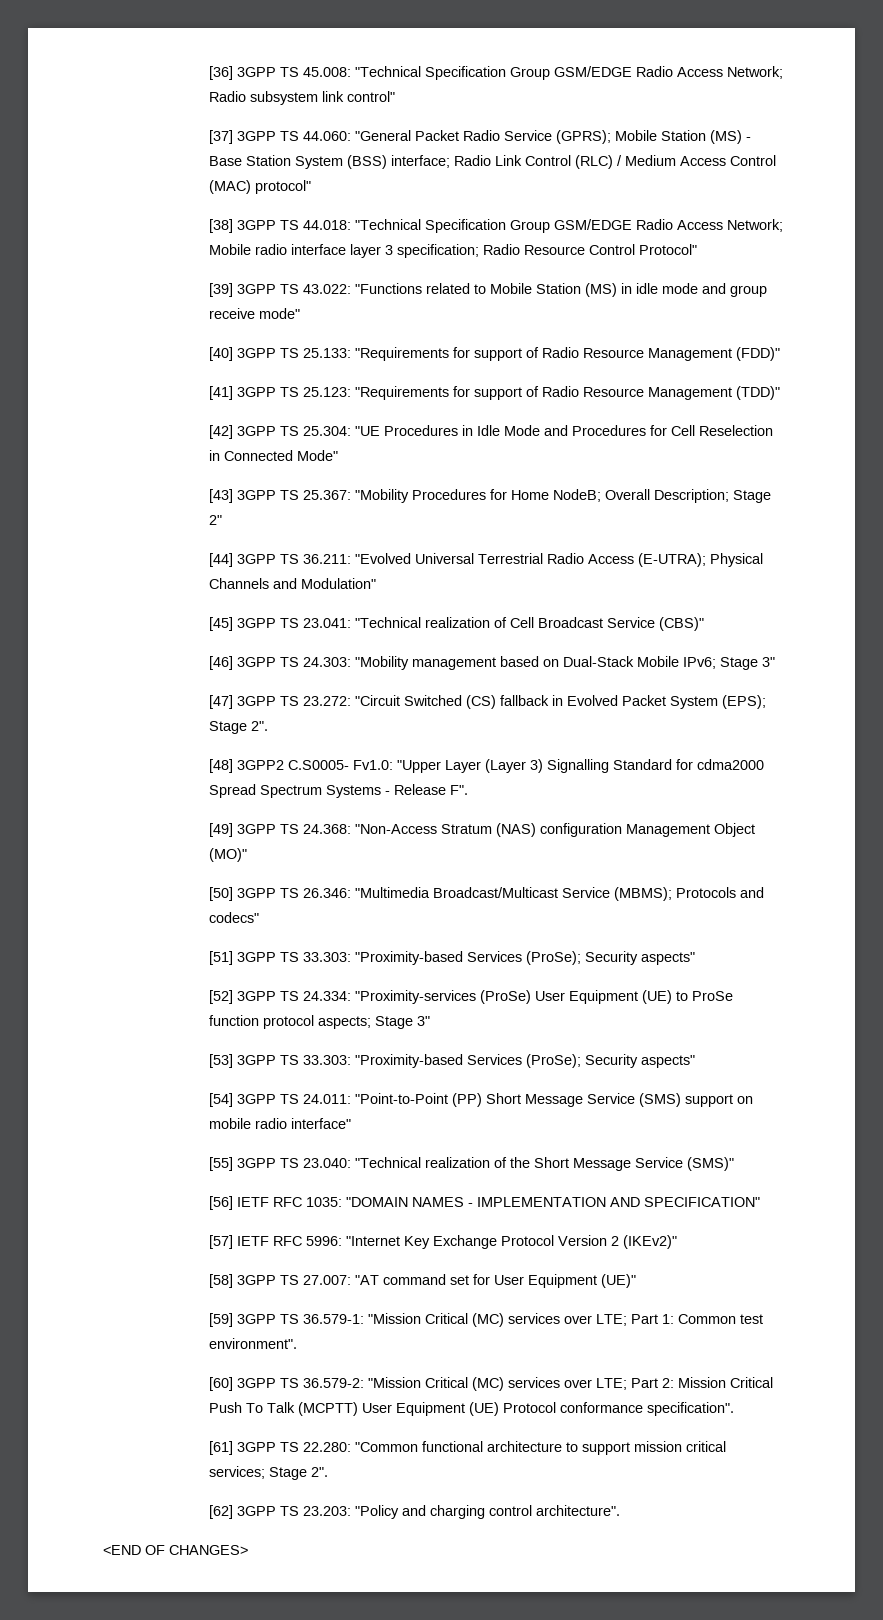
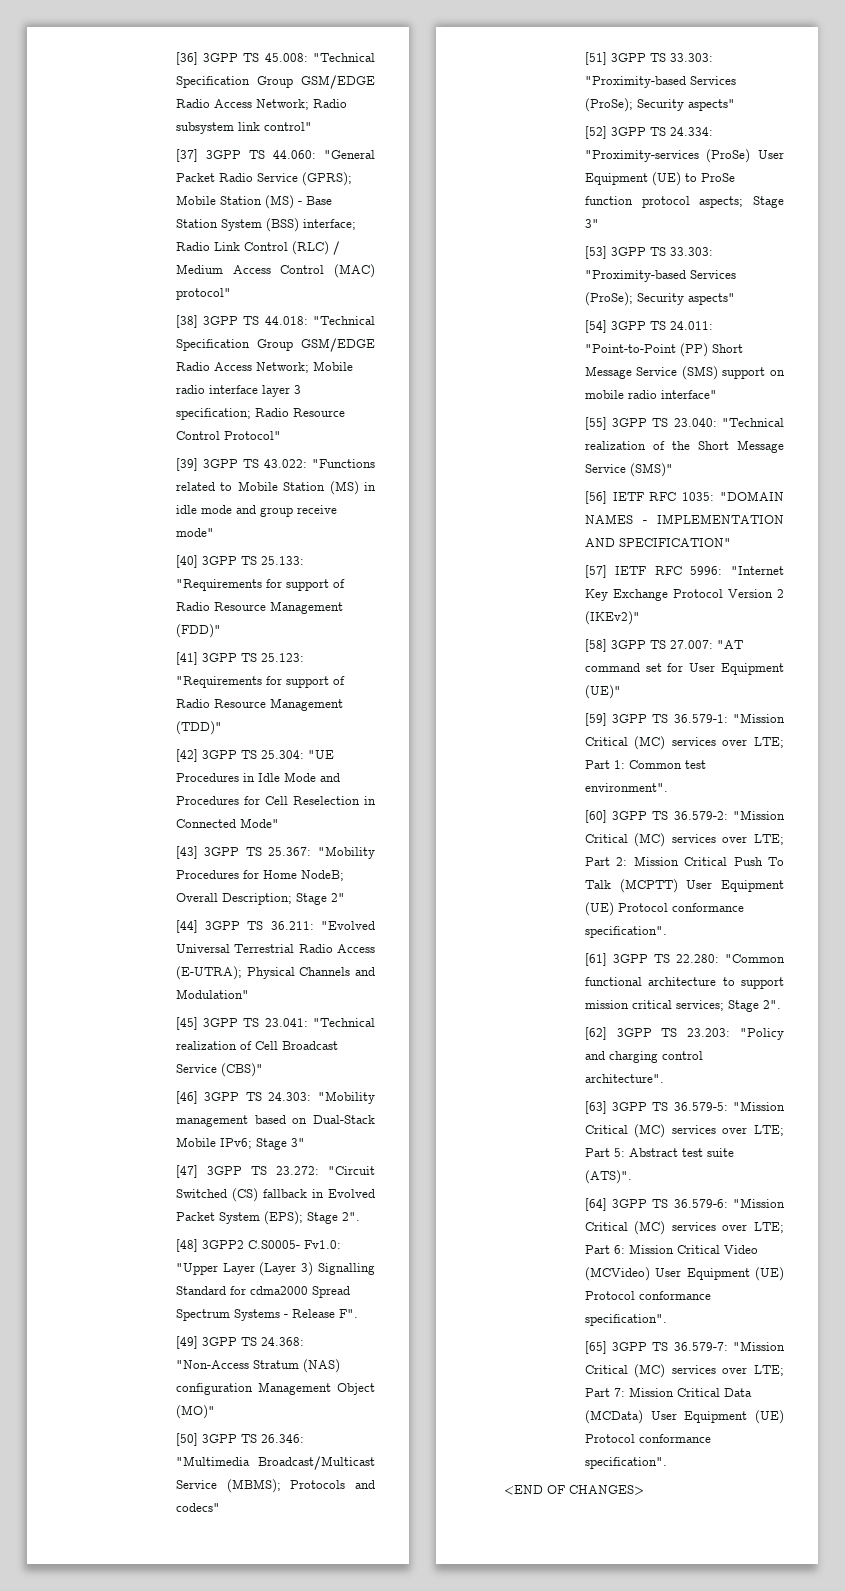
(620, 1510) none -> [584,1101,785,1114] [584,1124,784,1138] [584,1148,734,1157] [584,1170,632,1184] [584,1198,785,1211] [584,1221,784,1235] [584,1244,758,1254] [584,1267,784,1281] [584,1291,711,1300] [584,1314,667,1326] [584,1341,785,1354] [584,1364,784,1378] [584,1387,752,1397] [584,1410,784,1424] [584,1434,711,1443] [584,1457,667,1469] // [63] 3GPP TS 36.579-5: "Mission Critical (MC) services over LTE; Part 5: Abstract test suite (ATS)". // [64] 3GPP TS 36.579-6: "Mission Critical (MC) services over LTE; Part 6: Mission Critical Video (MCVideo) User Equipment (UE) Protocol conformance specification". // [65] 3GPP TS 36.579-7: "Mission Critical (MC) services over LTE; Part 7: Mission Critical Data (MCData) User Equipment (UE) Protocol conformance specification".

